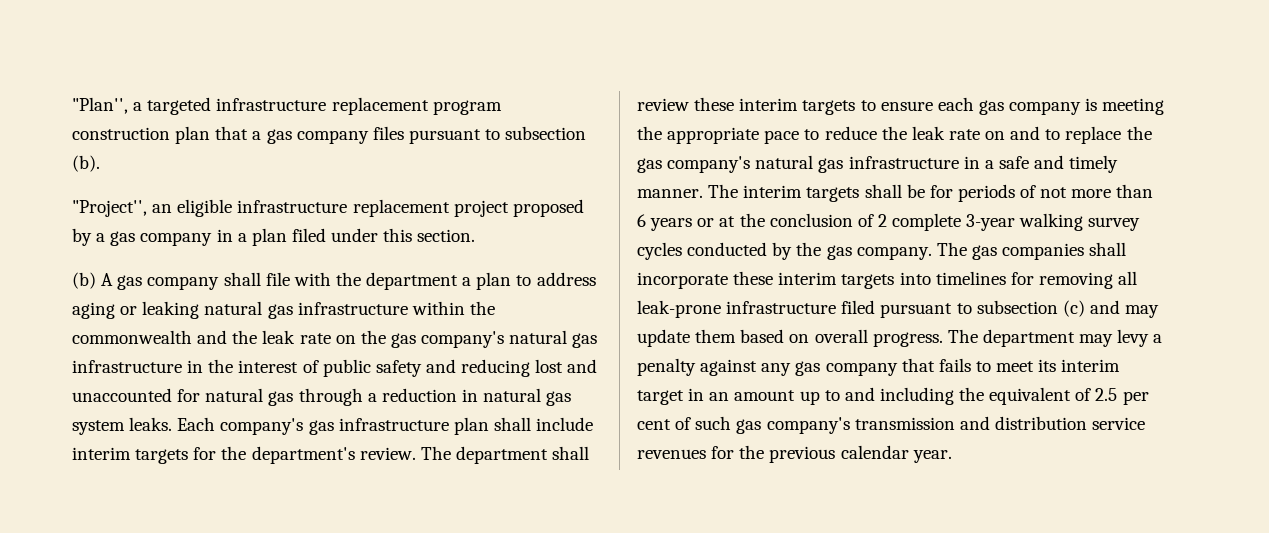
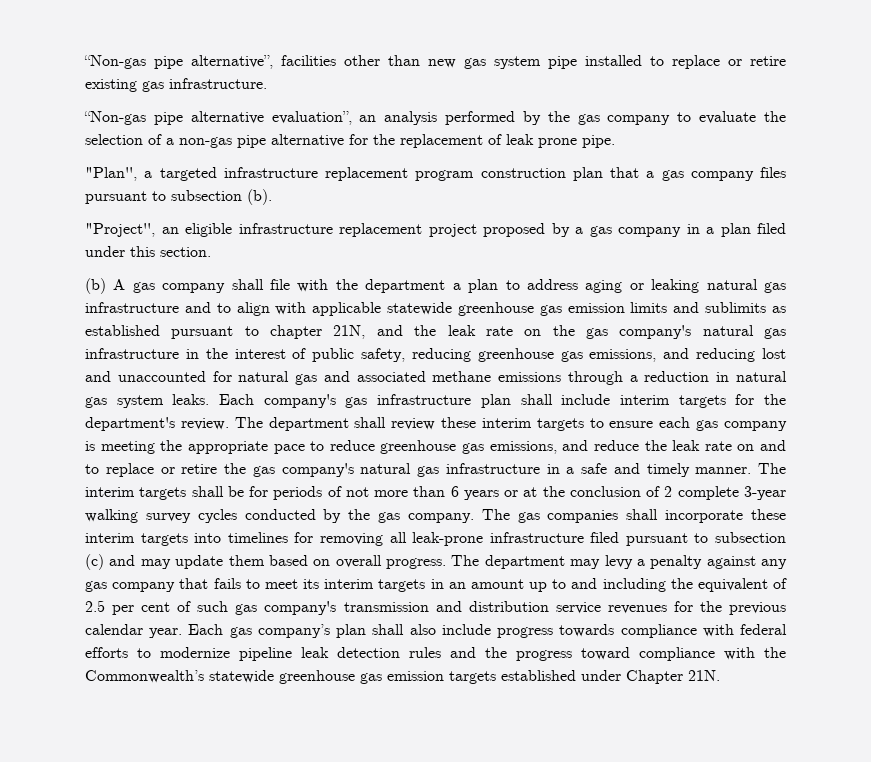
(72, 105) none -> [84,55,786,69] [85,78,267,92] [84,111,786,125] [85,134,615,148] “Non-gas pipe alternative”, facilities other than new gas system pipe installed to replace or retire existing gas infrastructure. // “Non-gas pipe alternative evaluation”, an analysis performed by the gas company to evaluate the selection of a non-gas pipe alternative for the replacement of leak prone pipe. //
[411,301,495,315] [72,330,192,344] within the commonwealth -> [184,302,786,316] [85,325,366,339] and to align with applicable statewide greenhouse gas emission limits and sublimits as established pursuant to chapter 21N,
[375,360,422,377] safety -> [361,348,657,362] safety, reducing greenhouse gas emissions,
(294, 398) none -> [323,371,562,382] and associated methane emissions
(877, 133) none -> [380,440,639,454] greenhouse gas emissions, and reduce
(1122, 135) none -> [160,464,218,474] or retire
[637,390,684,405] target -> [378,579,426,592] targets
(952, 456) none -> [188,624,788,638] [85,647,786,661] [85,670,720,684] Each gas company’s plan shall also include progress towards compliance with federal efforts to modernize pipeline leak detection rules and the progress toward compliance with the Commonwealth’s statewide greenhouse gas emission targets established under Chapter 21N.

